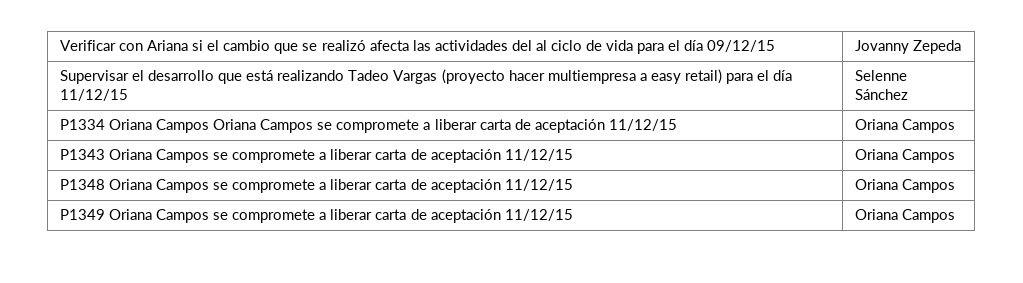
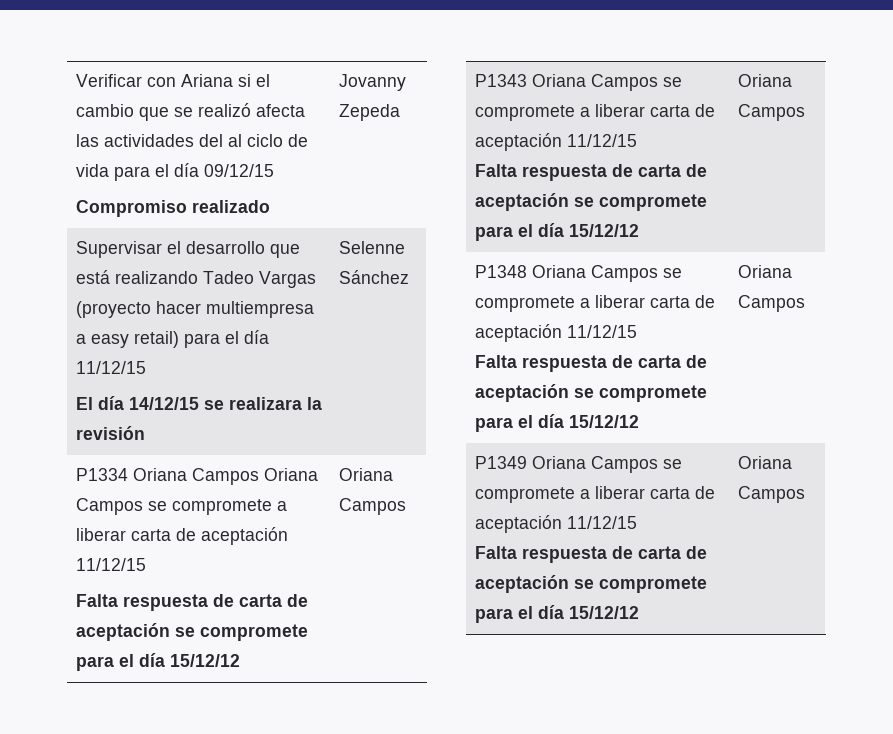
(776, 46) none -> [75,200,270,217] // Compromiso realizado
(129, 95) none -> [75,396,322,410] [75,426,145,440] // El día 14/12/15 se realizara la revisión
(677, 125) none -> [75,594,308,611] [75,623,308,641] [75,653,240,671] // Falta respuesta de carta de aceptación se compromete para el día 15/12/12
(573, 155) none -> [474,164,707,181] [474,193,707,211] [474,223,639,241] // Falta respuesta de carta de aceptación se compromete para el día 15/12/12
(573, 185) none -> [474,355,707,372] [474,384,707,402] [474,414,639,432] // Falta respuesta de carta de aceptación se compromete para el día 15/12/12
(573, 215) none -> [474,546,707,563] [474,575,707,593] [474,605,639,623] // Falta respuesta de carta de aceptación se compromete para el día 15/12/12

